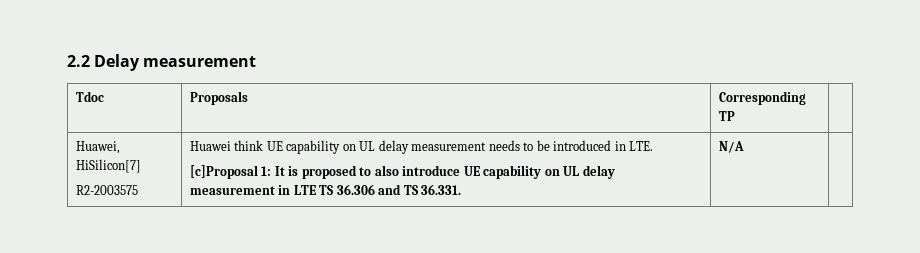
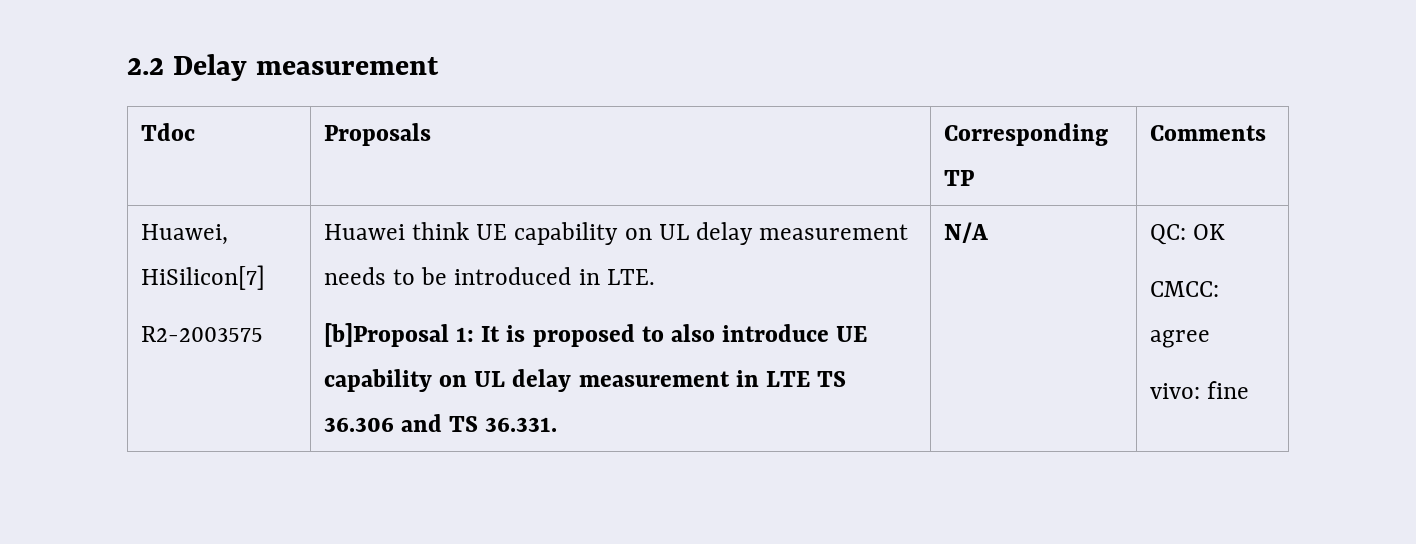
(735, 116) none -> [1149,125,1266,141] Comments
[189,165,258,179] [c]Proposal -> [323,323,449,347] [b]Proposal
(744, 147) none -> [1149,224,1226,245] [1149,281,1219,297] [1149,330,1210,348] [1149,381,1250,399] QC: OK // CMCC: agree // vivo: fine

